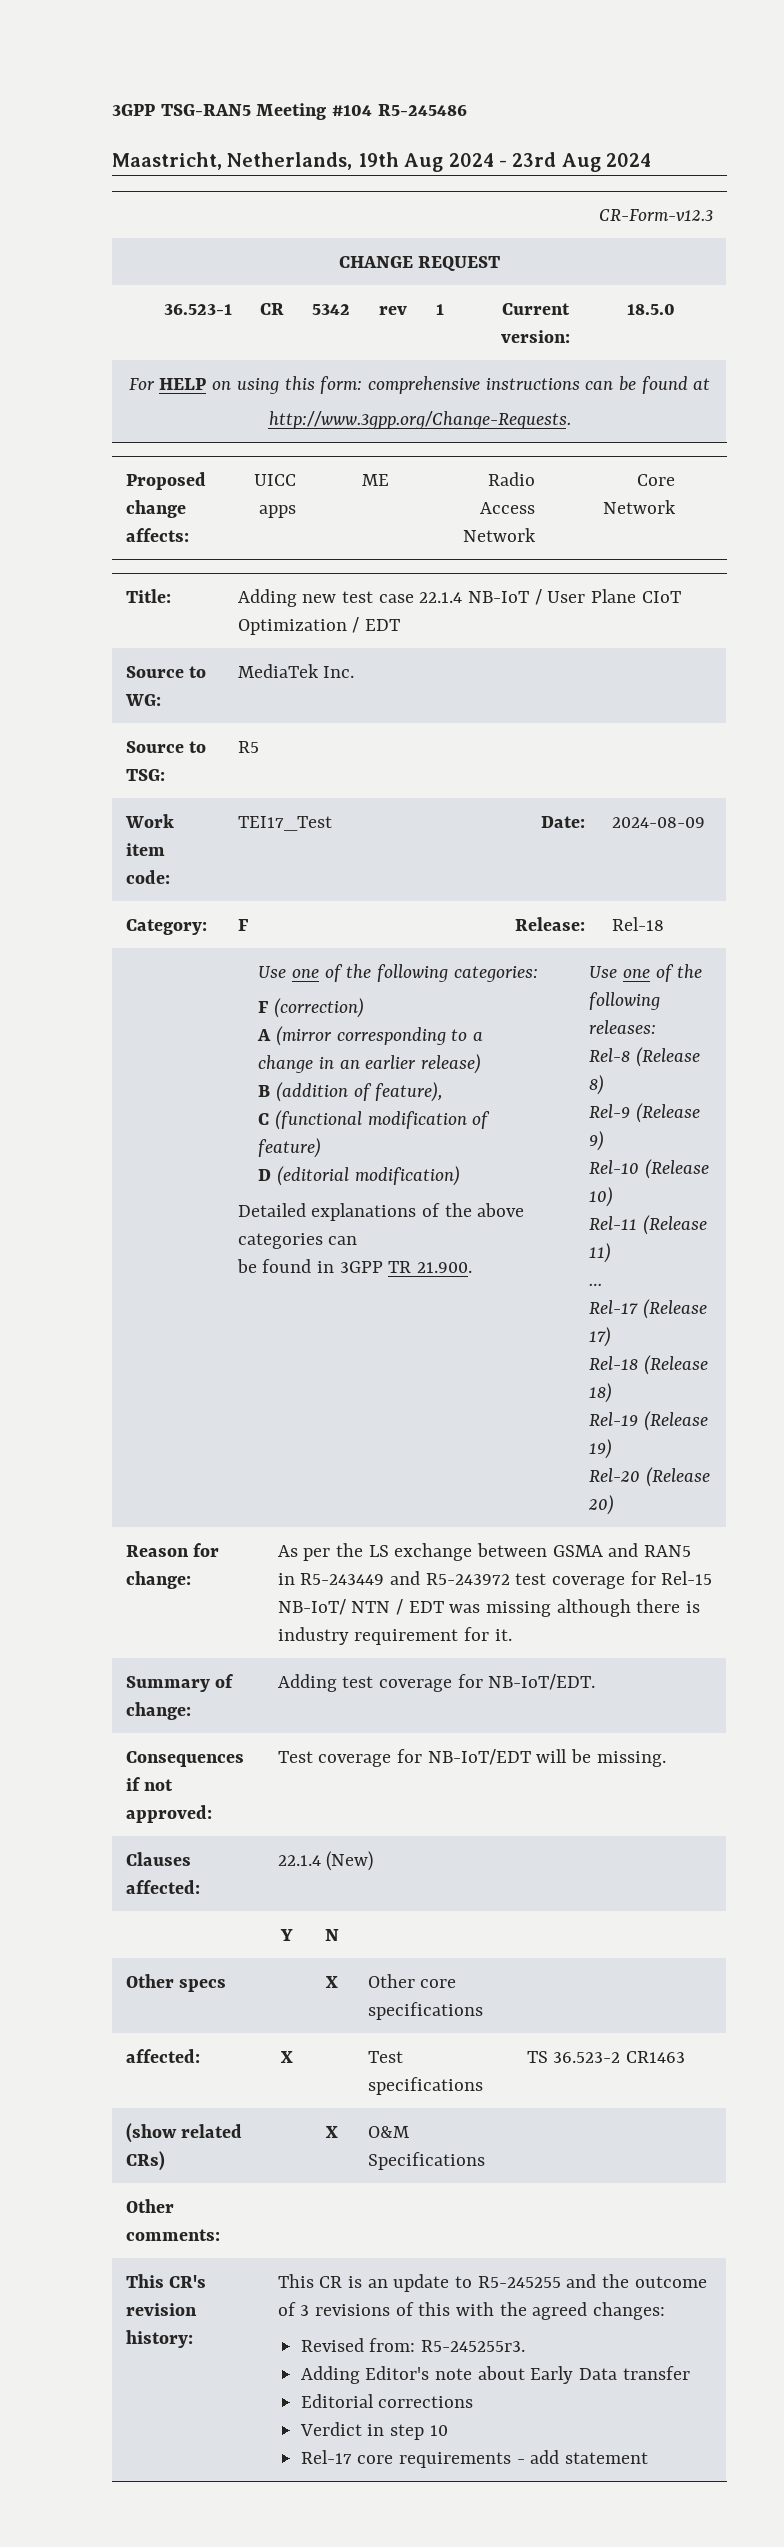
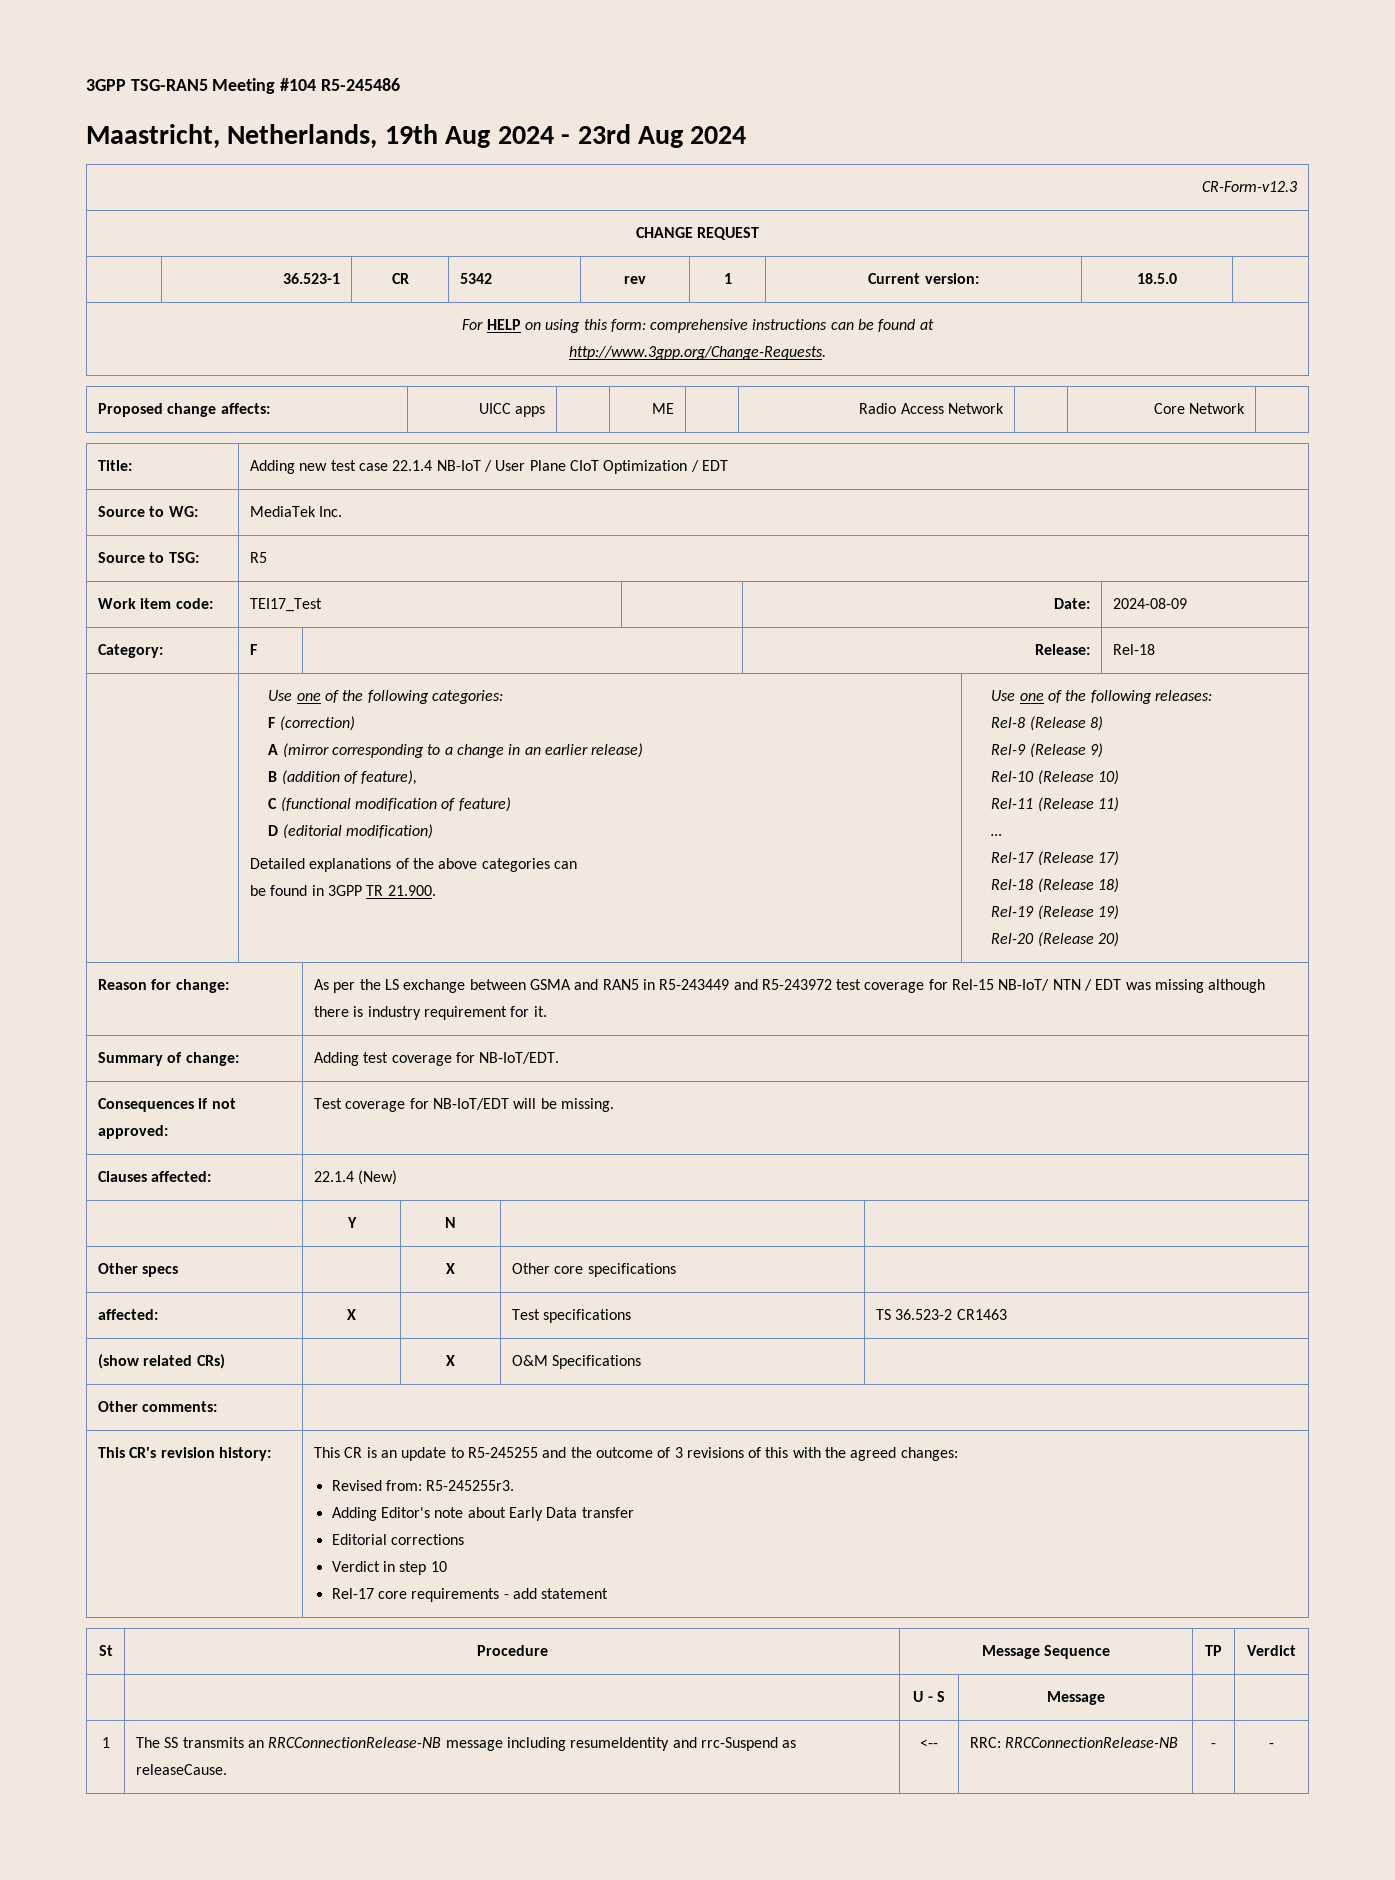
(649, 2458) none -> [98,1645,113,1656] [476,1645,548,1656] [981,1645,1111,1659] [1205,1645,1222,1656] [1247,1645,1296,1656] [913,1691,945,1702] [1046,1691,1105,1705] [101,1737,110,1748] [135,1737,797,1751] [135,1764,227,1775] [920,1739,938,1748] [969,1737,1179,1748] [1211,1743,1216,1748] [1269,1743,1274,1748] // St | Procedure | Message Sequence | TP | Verdict // | | U - S | Message | | // 1 | The SS transmits an RRCConnectionRelease-NB message including resumeIdentity and rrc-Suspend as releaseCause. | <-- | RRC: RRCConnectionRelease-NB | - | -

